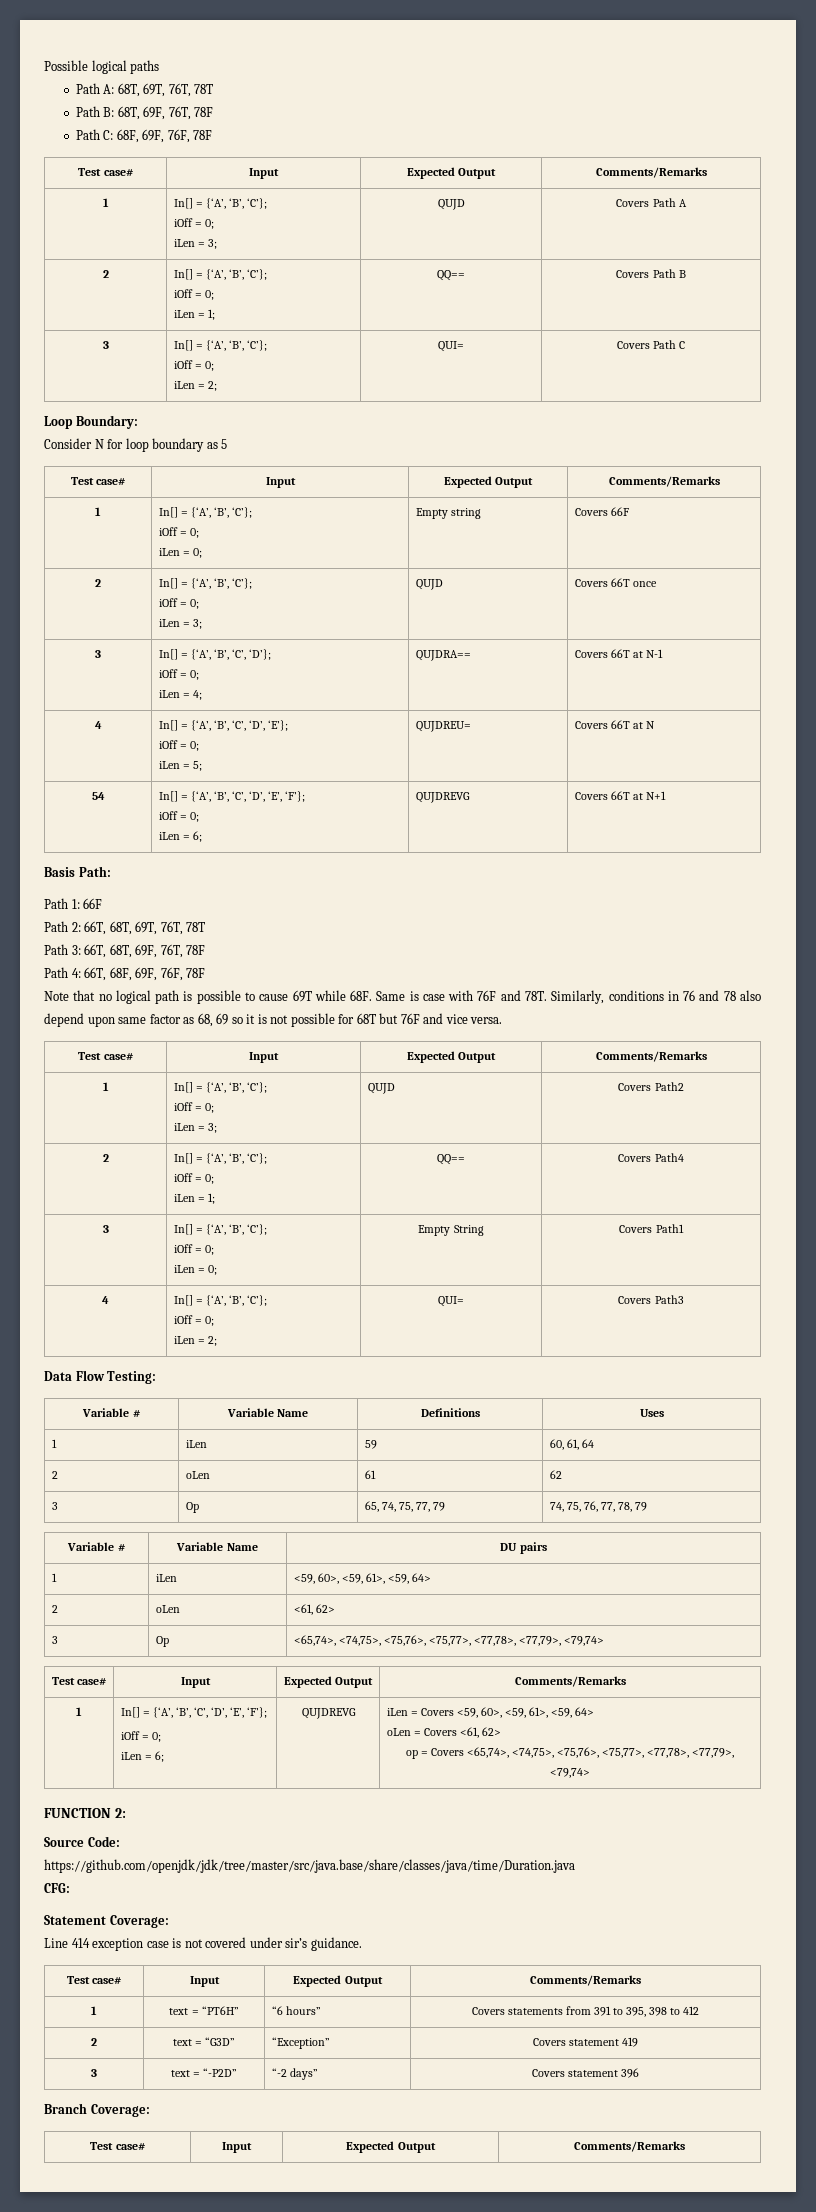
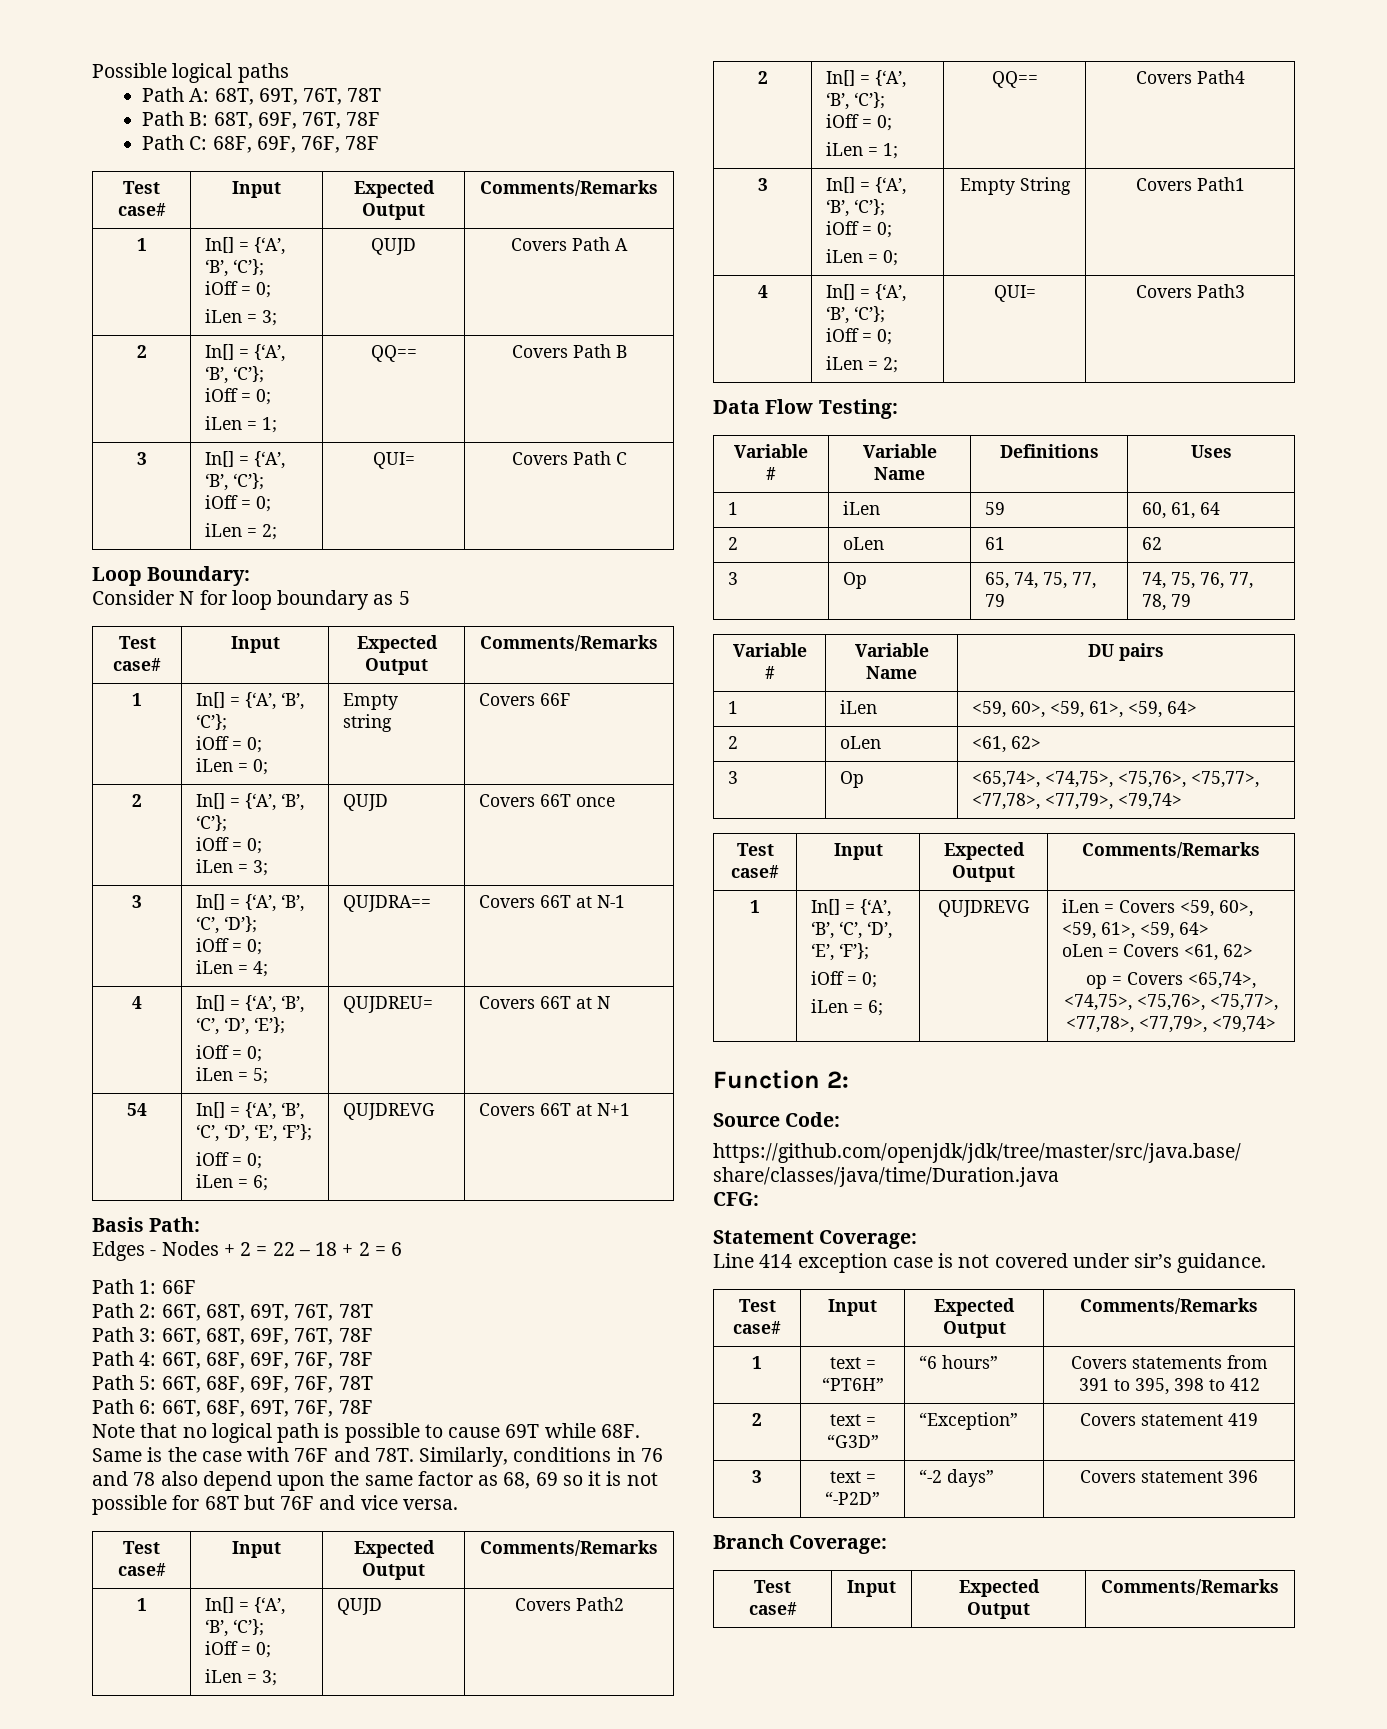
(111, 871) none -> [92,1241,403,1261] // Edges - Nodes + 2 = 22 – 18 + 2 = 6
(206, 973) none -> [92,1375,373,1393] [92,1399,373,1417] // Path 5: 66T, 68F, 69F, 76F, 78T // Path 6: 66T, 68F, 69T, 76F, 78F
(419, 996) none -> [167,1447,197,1462] the
(115, 1021) none -> [330,1471,360,1486] the
[44,1808,111,1818] FUNCTION -> [713,1070,820,1089] Function

